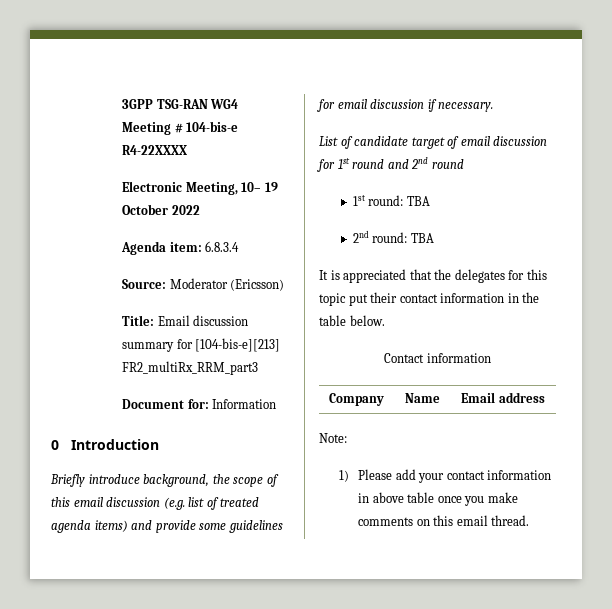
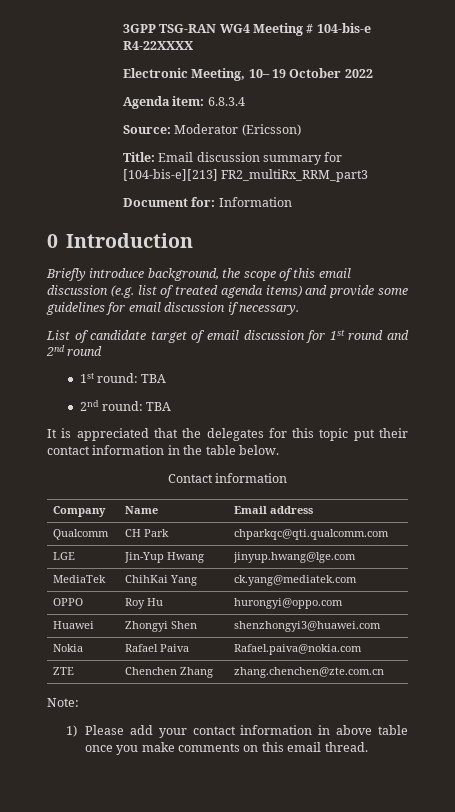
(545, 397) none -> [53,529,110,540] [125,529,170,537] [234,529,390,540] [53,552,76,560] [124,552,205,563] [233,552,357,563] [53,575,107,583] [125,575,198,586] [234,575,358,586] [53,598,84,606] [125,598,164,609] [234,598,344,609] [53,621,95,629] [125,621,198,632] [234,621,382,632] [53,644,84,652] [125,644,190,652] [234,644,363,655] [53,667,75,675] [125,667,214,678] [234,667,385,678] // Qualcomm | CH Park | chparkqc@qti.qualcomm.com // LGE | Jin-Yup Hwang | jinyup.hwang@lge.com // MediaTek | ChihKai Yang | ck.yang@mediatek.com // OPPO | Roy Hu | hurongyi@oppo.com // Huawei | Zhongyi Shen | shenzhongyi3@huawei.com // Nokia | Rafael Paiva | Rafael.paiva@nokia.com // ZTE | Chenchen Zhang | zhang.chenchen@zte.com.cn

